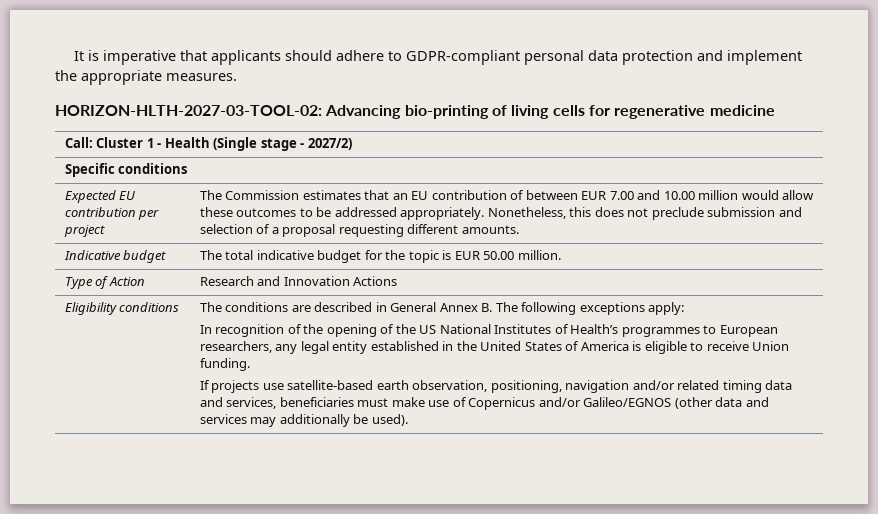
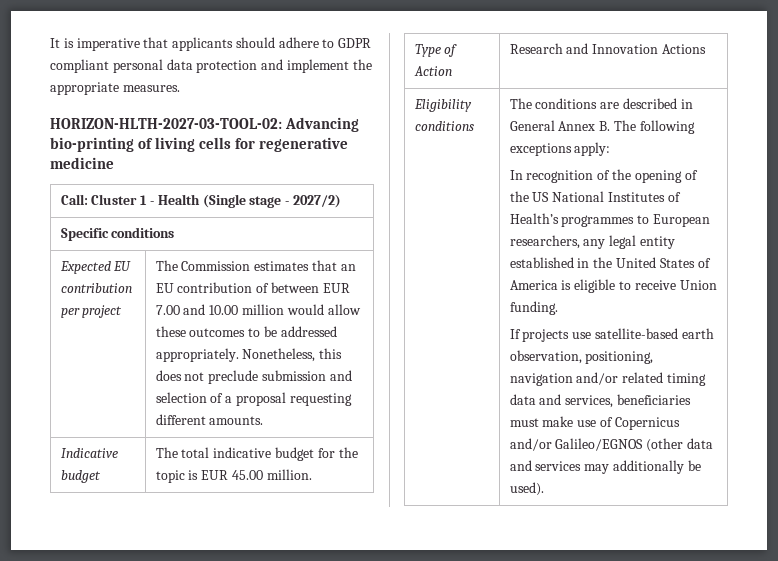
[405,50,520,65] GDPR-compliant -> [338,38,372,48] [50,59,109,73] GDPR compliant
[483,251,515,260] 50.00 -> [231,470,263,480] 45.00

